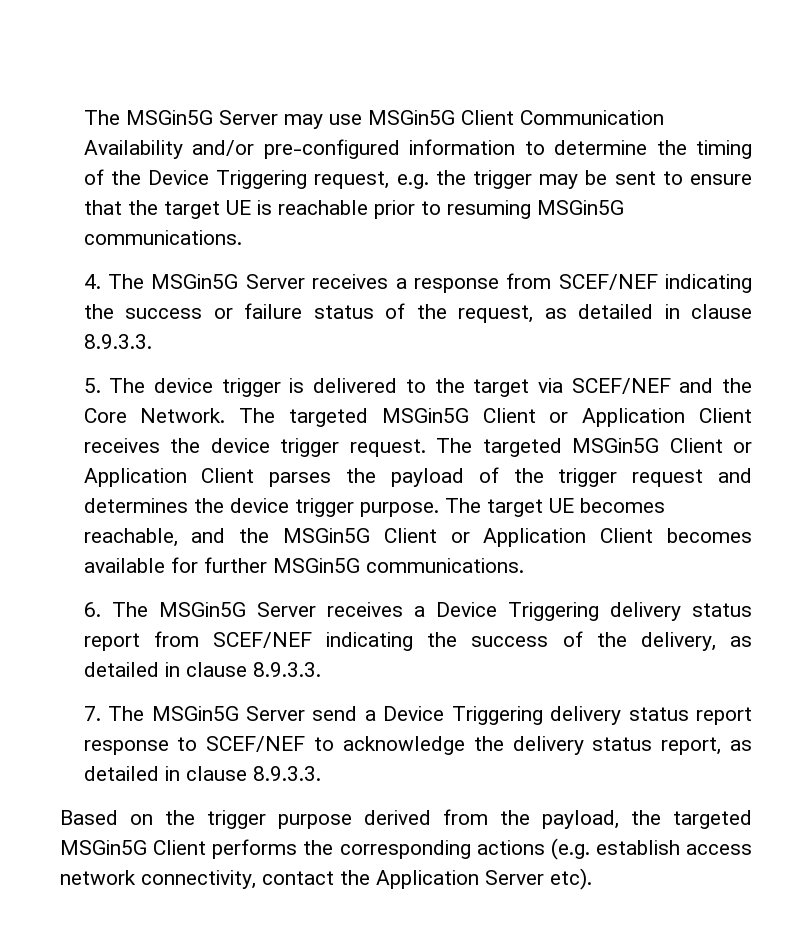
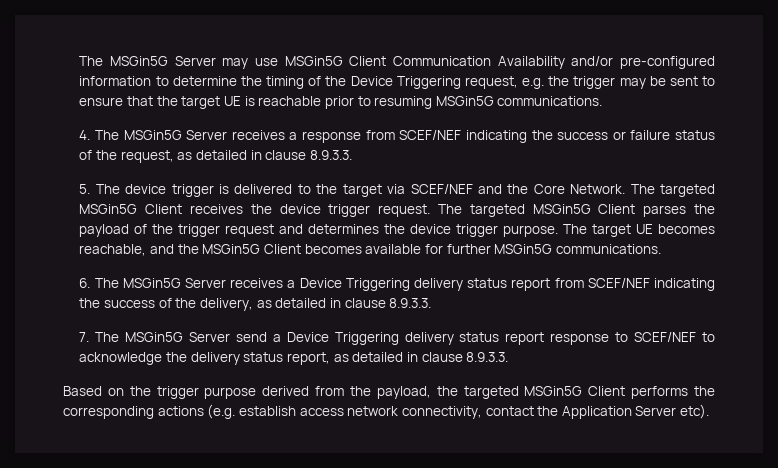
[549,408,752,427] or Application Client -> (183, 209) none
[733,442,752,453] [83,468,255,487] or Application Client -> (636, 209) none
[450,528,654,547] or Application Client -> (301, 249) none

